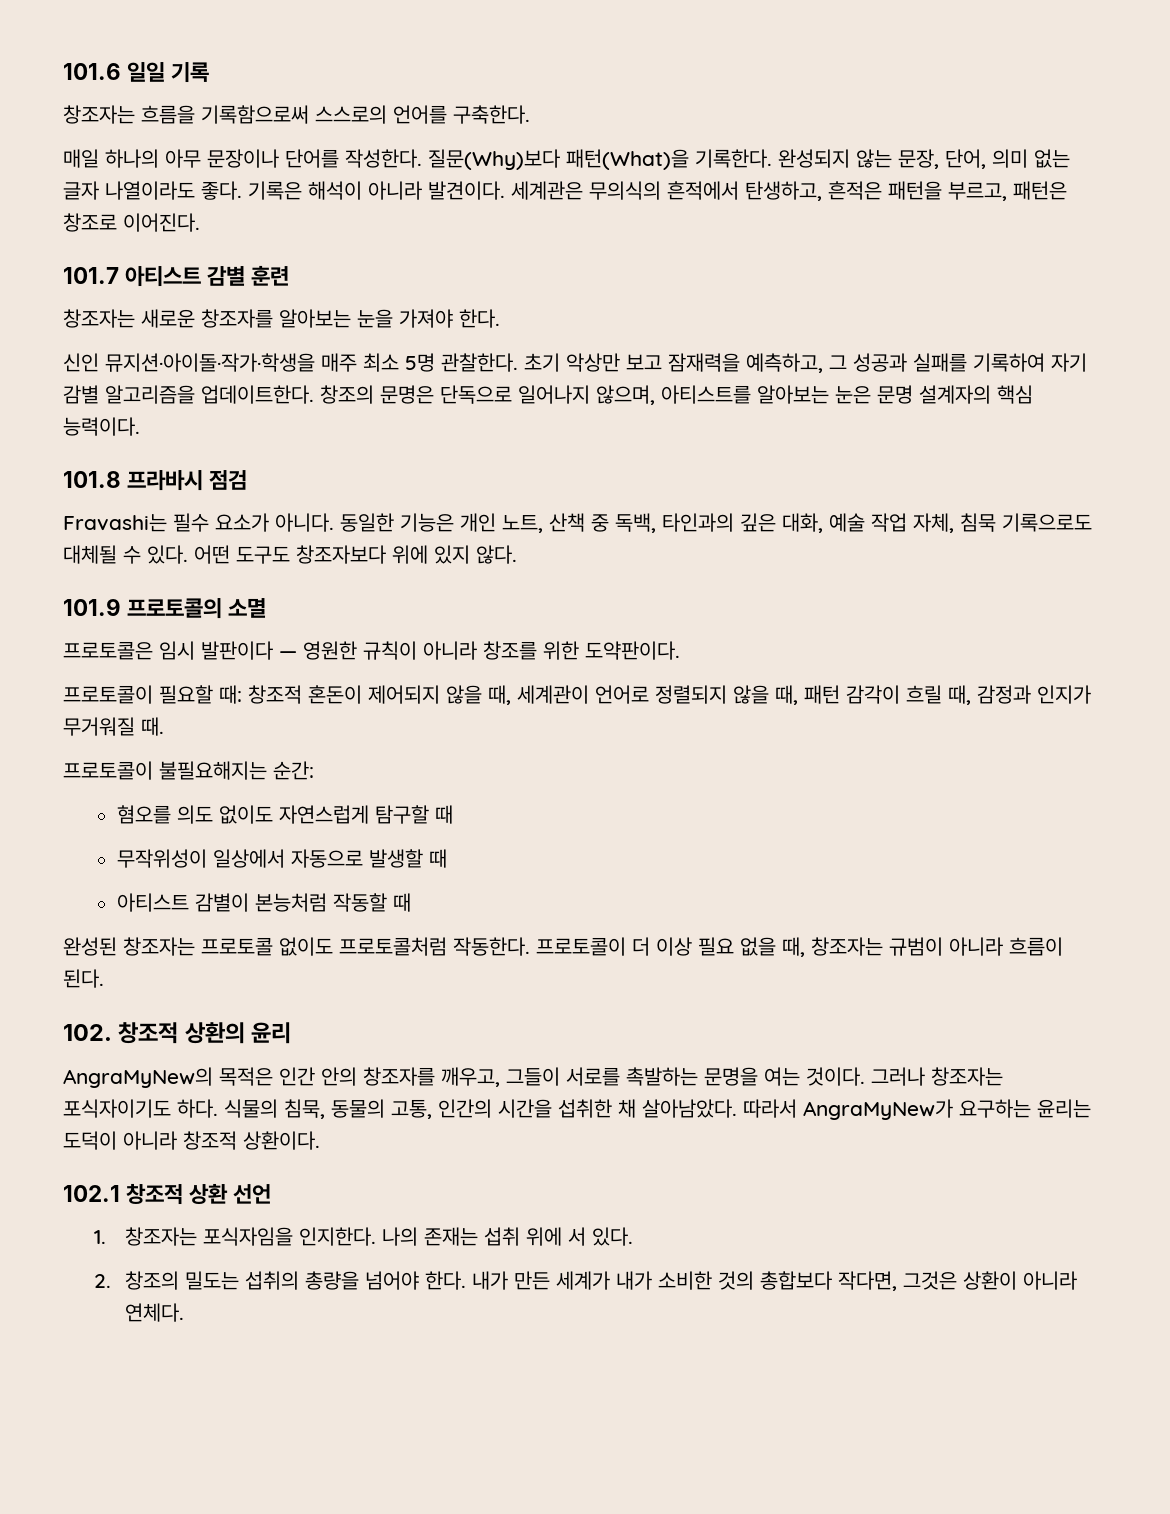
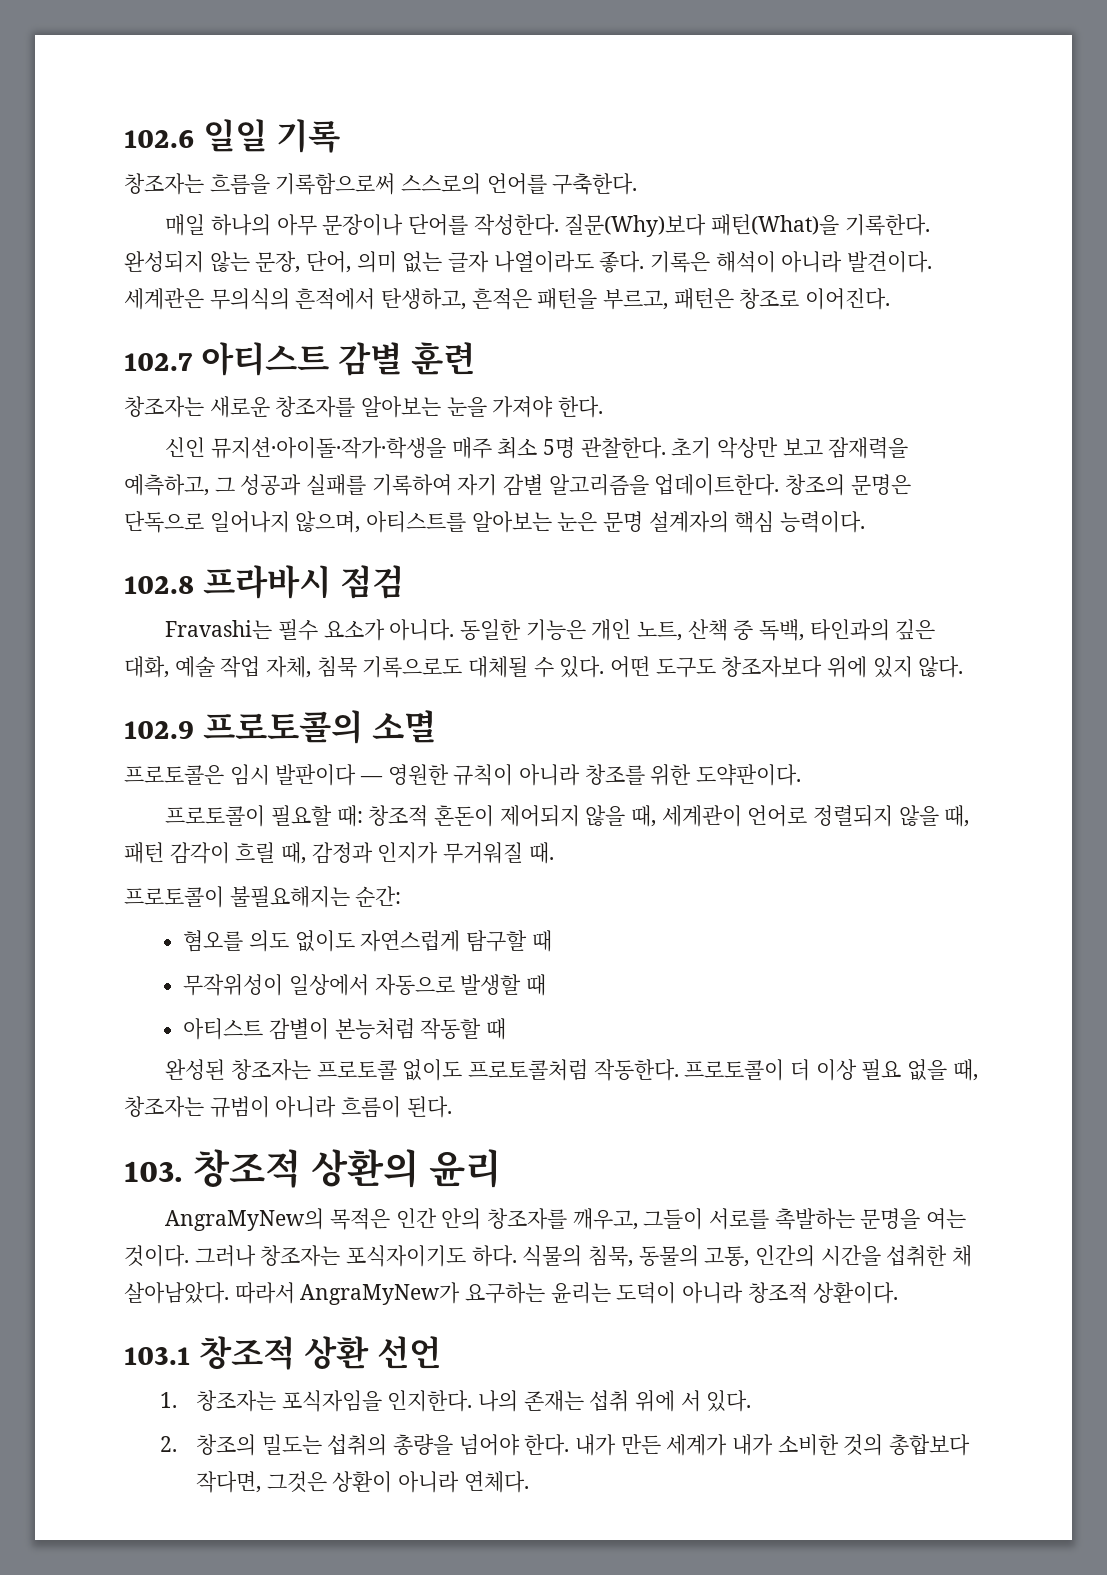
[63,63,121,80] 101.6 -> [124,130,194,148] 102.6
[63,267,119,284] 101.7 -> [124,353,193,371] 102.7
[63,471,121,488] 101.8 -> [124,576,194,594] 102.8
[63,598,121,616] 101.9 -> [124,721,194,739] 102.9
[63,1024,112,1041] 102. -> [124,1161,183,1182] 103.
[63,1185,120,1202] 102.1 -> [124,1347,190,1365] 103.1

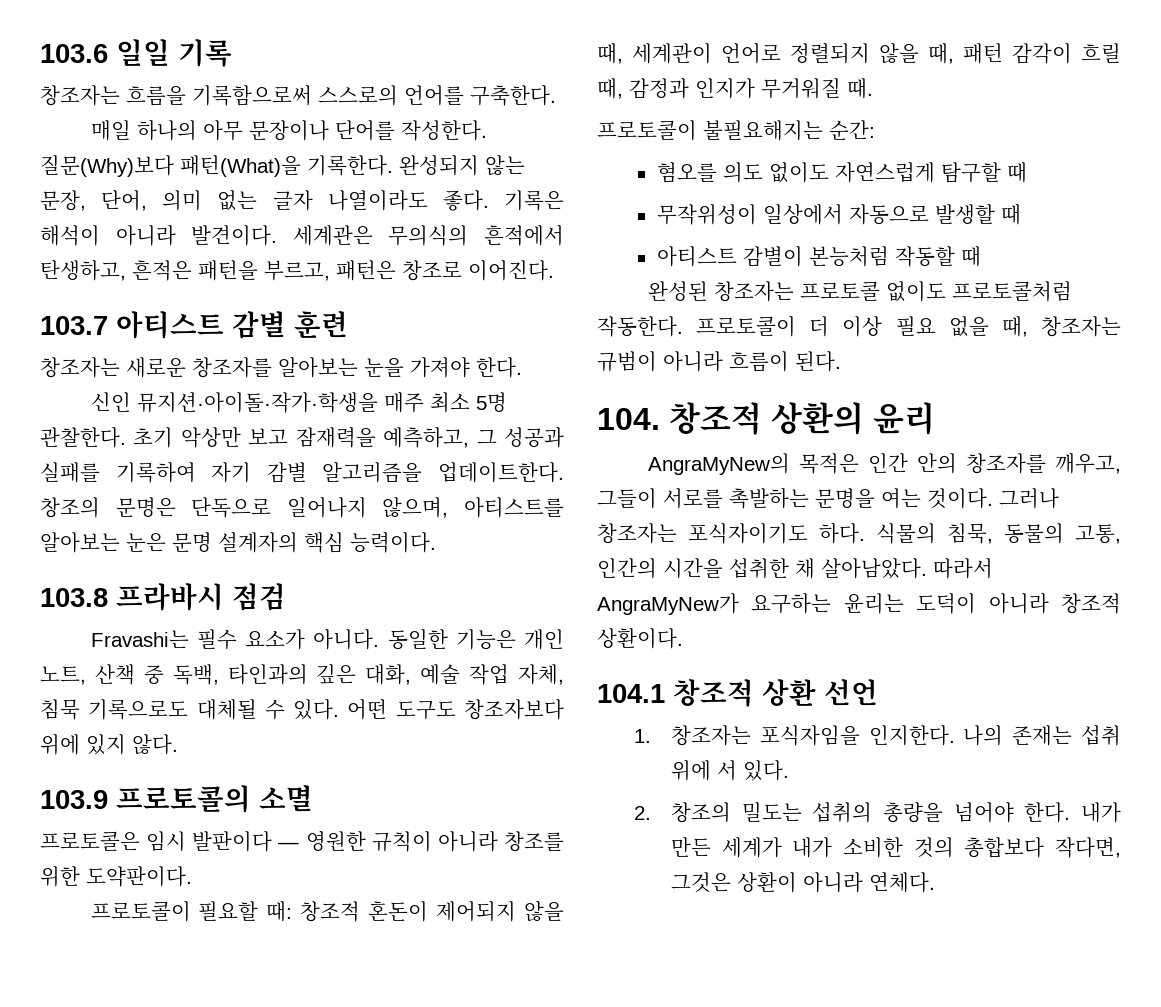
[124,130,194,148] 102.6 -> [40,44,108,63] 103.6
[124,353,193,371] 102.7 -> [40,316,108,335] 103.7
[124,576,194,594] 102.8 -> [40,588,108,607] 103.8
[124,721,194,739] 102.9 -> [40,790,108,809] 103.9
[124,1161,183,1182] 103. -> [597,408,660,430] 104.
[124,1347,190,1365] 103.1 -> [597,684,665,703] 104.1

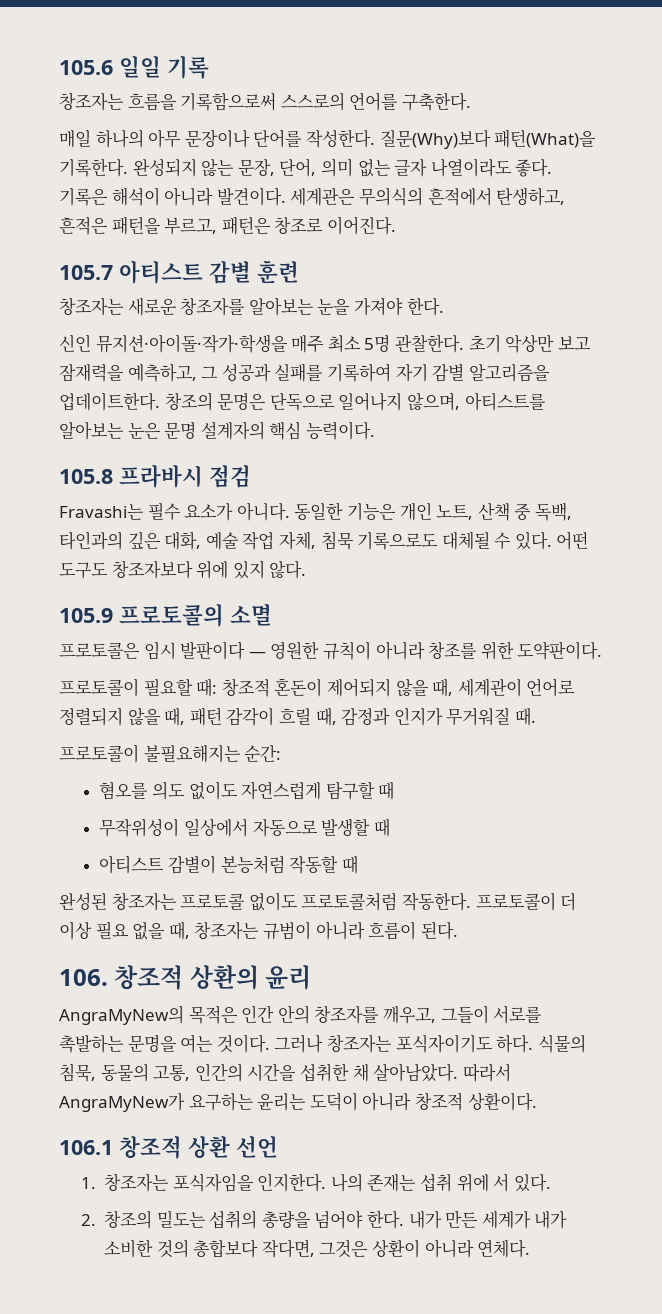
[40,44,108,63] 103.6 -> [59,60,113,75] 105.6
[40,316,108,335] 103.7 -> [59,265,113,280] 105.7
[40,588,108,607] 103.8 -> [59,469,113,484] 105.8
[40,790,108,809] 103.9 -> [59,608,113,623] 105.9
[597,408,660,430] 104. -> [59,969,108,986] 106.
[597,684,665,703] 104.1 -> [59,1140,113,1155] 106.1

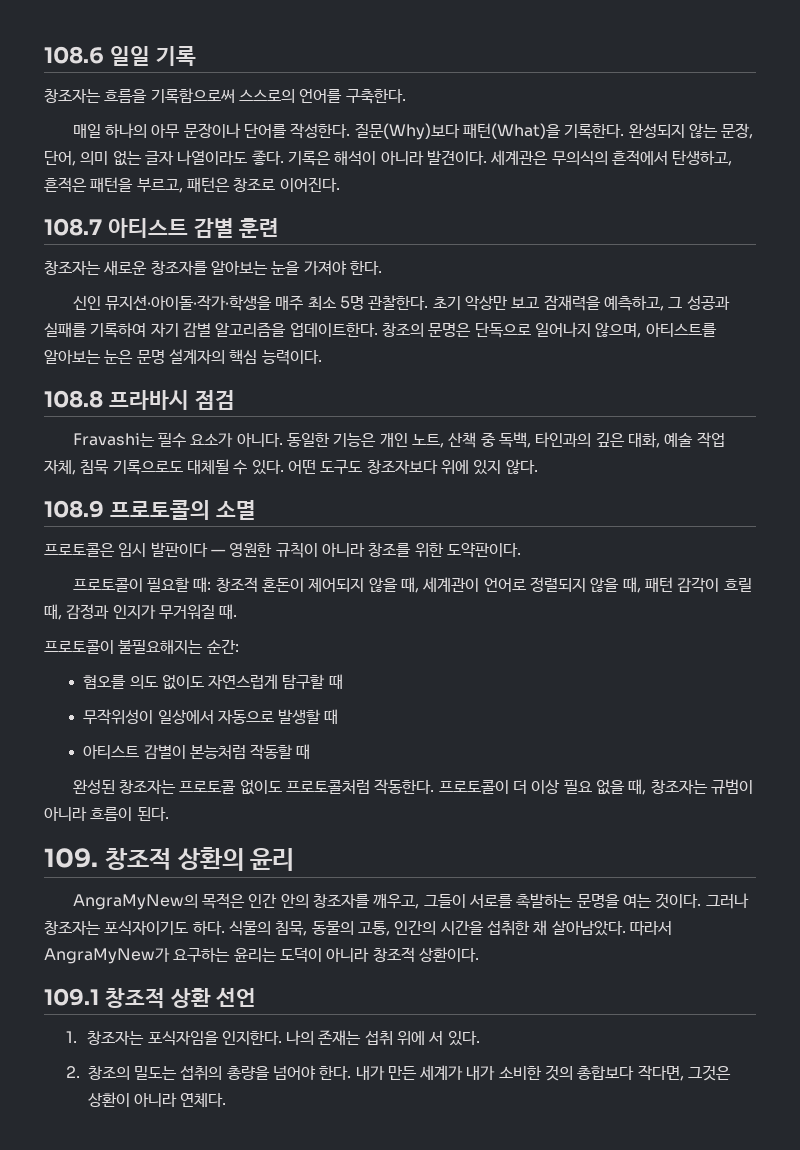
[59,60,113,75] 105.6 -> [44,46,104,64] 108.6
[59,265,113,280] 105.7 -> [44,218,102,236] 108.7
[59,469,113,484] 105.8 -> [44,390,103,408] 108.8
[59,608,113,623] 105.9 -> [44,500,104,518] 108.9
[59,969,108,986] 106. -> [44,848,98,868] 109.
[59,1140,113,1155] 106.1 -> [44,988,99,1006] 109.1

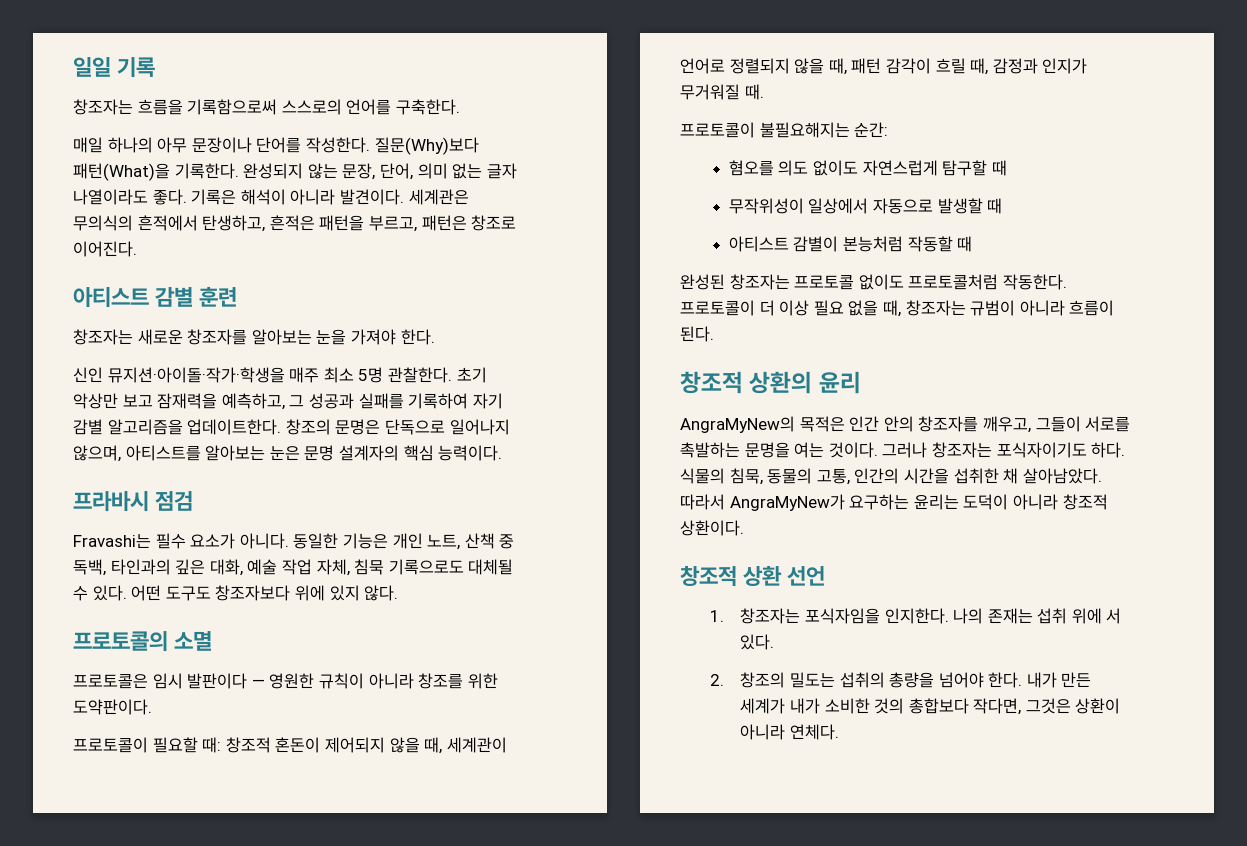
[44,46,104,64] 108.6 -> (73, 67) none
[44,218,102,236] 108.7 -> (137, 249) none
[44,390,103,408] 108.8 -> (503, 453) none
[44,500,104,518] 108.9 -> (399, 593) none
[44,848,98,868] 109. -> (714, 334) none
[44,988,99,1006] 109.1 -> (744, 528) none

